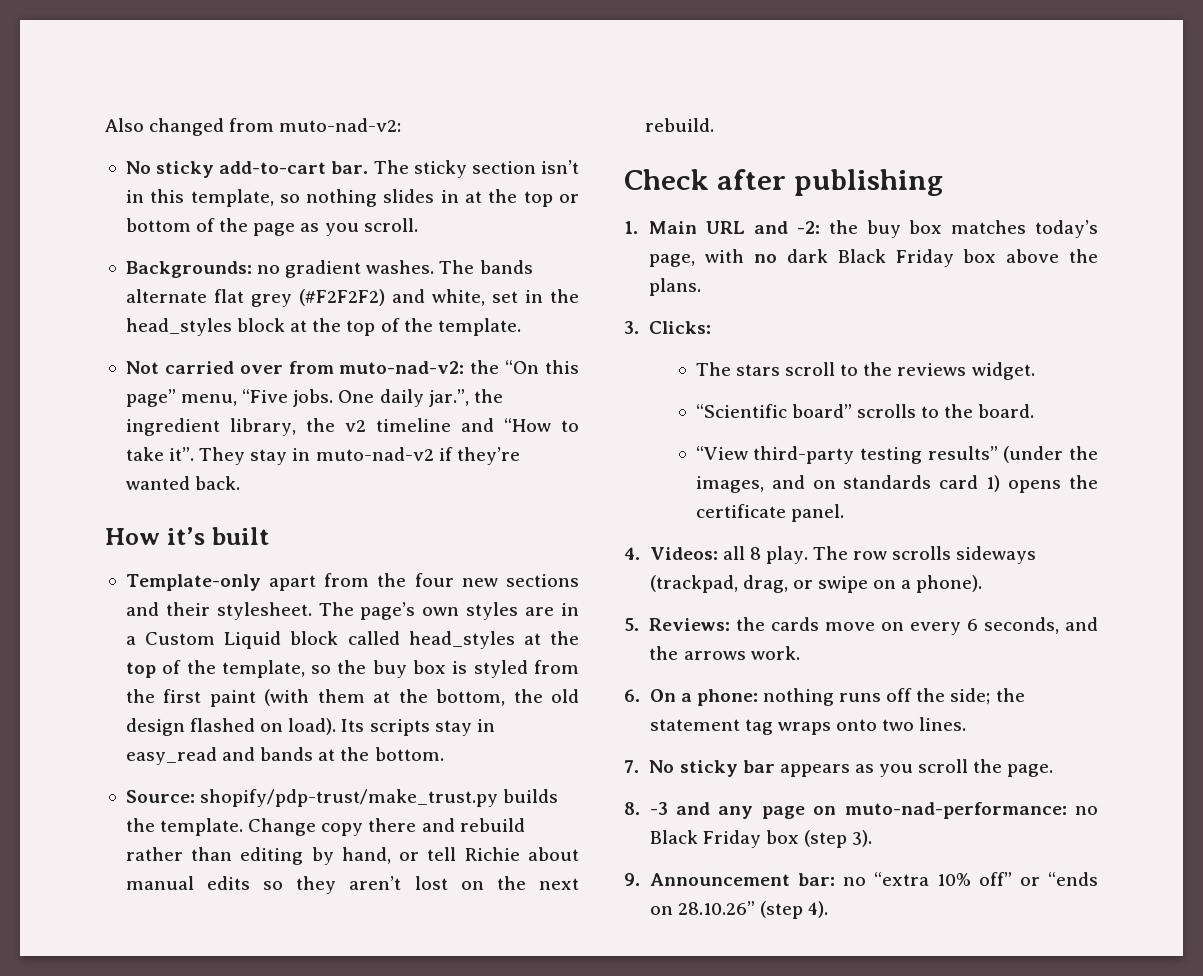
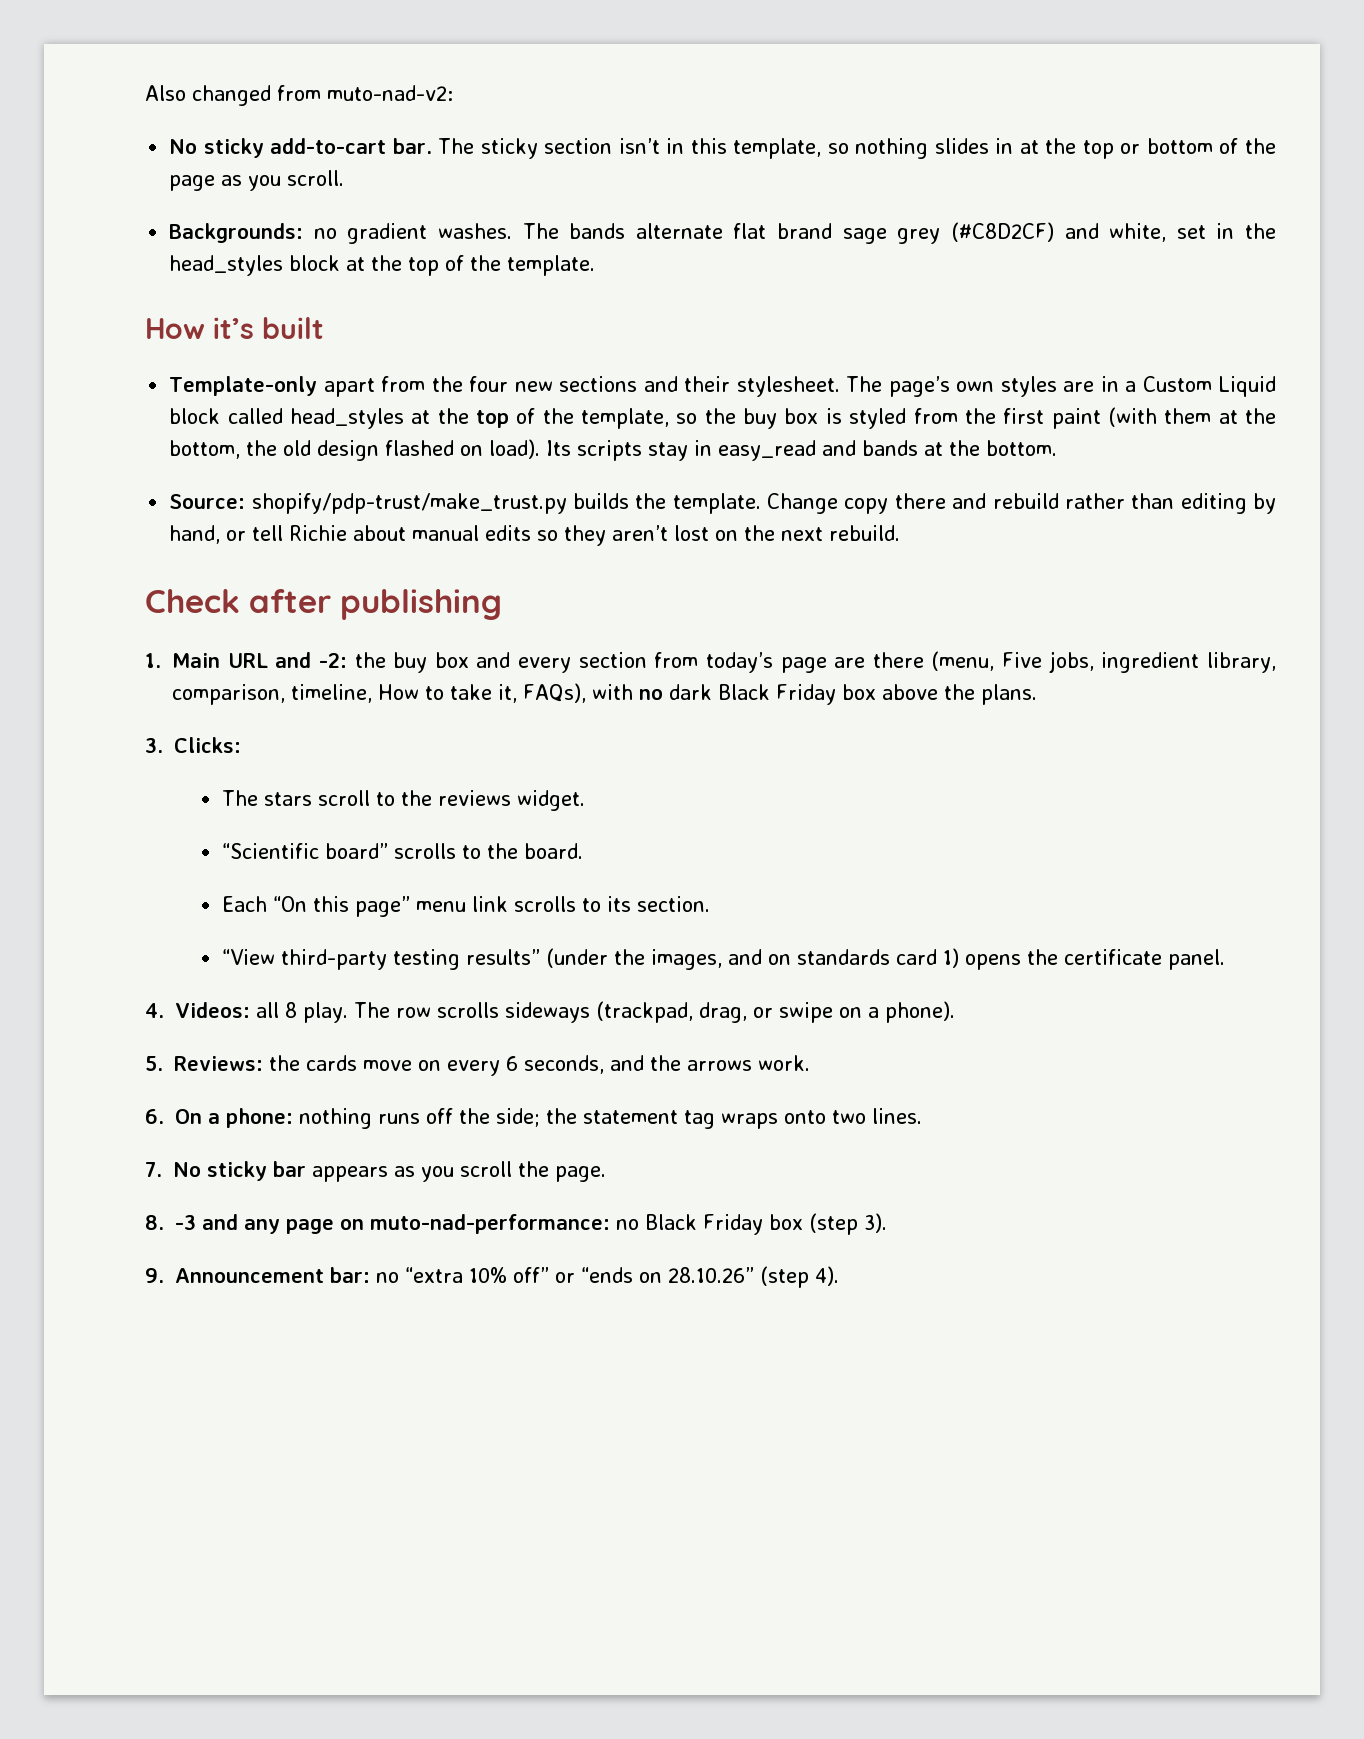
[250,289,385,307] grey (#F2F2F2) -> [777,222,1054,244] brand sage grey (#C8D2CF)
[125,360,579,374] [125,389,503,407] [125,418,579,436] [125,447,520,465] [125,476,241,490] // Not carried over from muto-nad-v2: the “On this page” menu, “Five jobs. One daily jar.”, the ingredient library, the v2 timeline and “How to take it”. They stay in muto-nad-v2 if they’re wanted back. -> (596, 265) none
[951,220,1098,238] [649,254,696,267] matches today’s page, -> [476,651,1276,673] [172,683,586,705] and every section from today’s page are there (menu, Five jobs, ingredient library, comparison, timeline, How to take it, FAQs),
(1035, 411) none -> [221,896,710,917] // Each “On this page” menu link scrolls to its section.

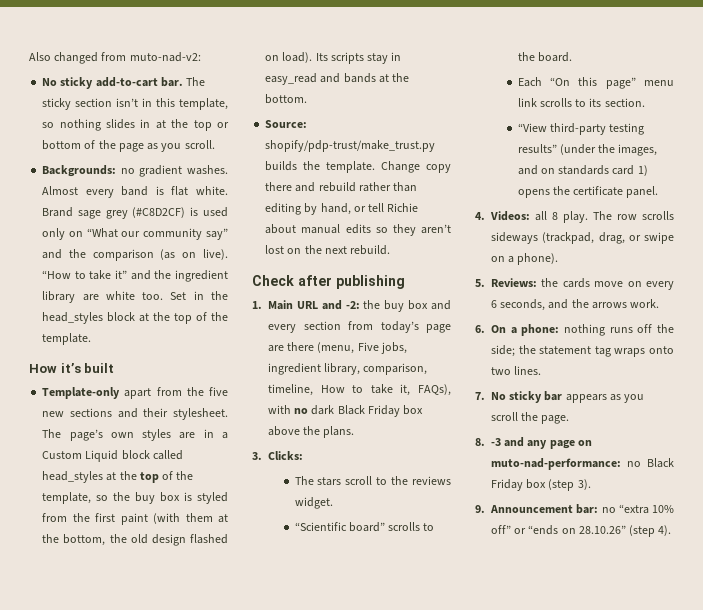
[522,222,1206,244] The bands alternate flat brand sage grey (#C8D2CF) and white, set -> [42,186,228,198] [42,207,228,219] [42,228,228,240] [42,249,228,261] [42,270,228,282] [42,291,187,303] Almost every band is flat white. Brand sage grey (#C8D2CF) is used only on “What our community say” and the comparison (as on live). “How to take it” and the ingredient library are white too. Set
[469,376,509,392] four -> [209,387,228,396] five

